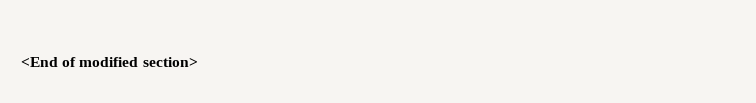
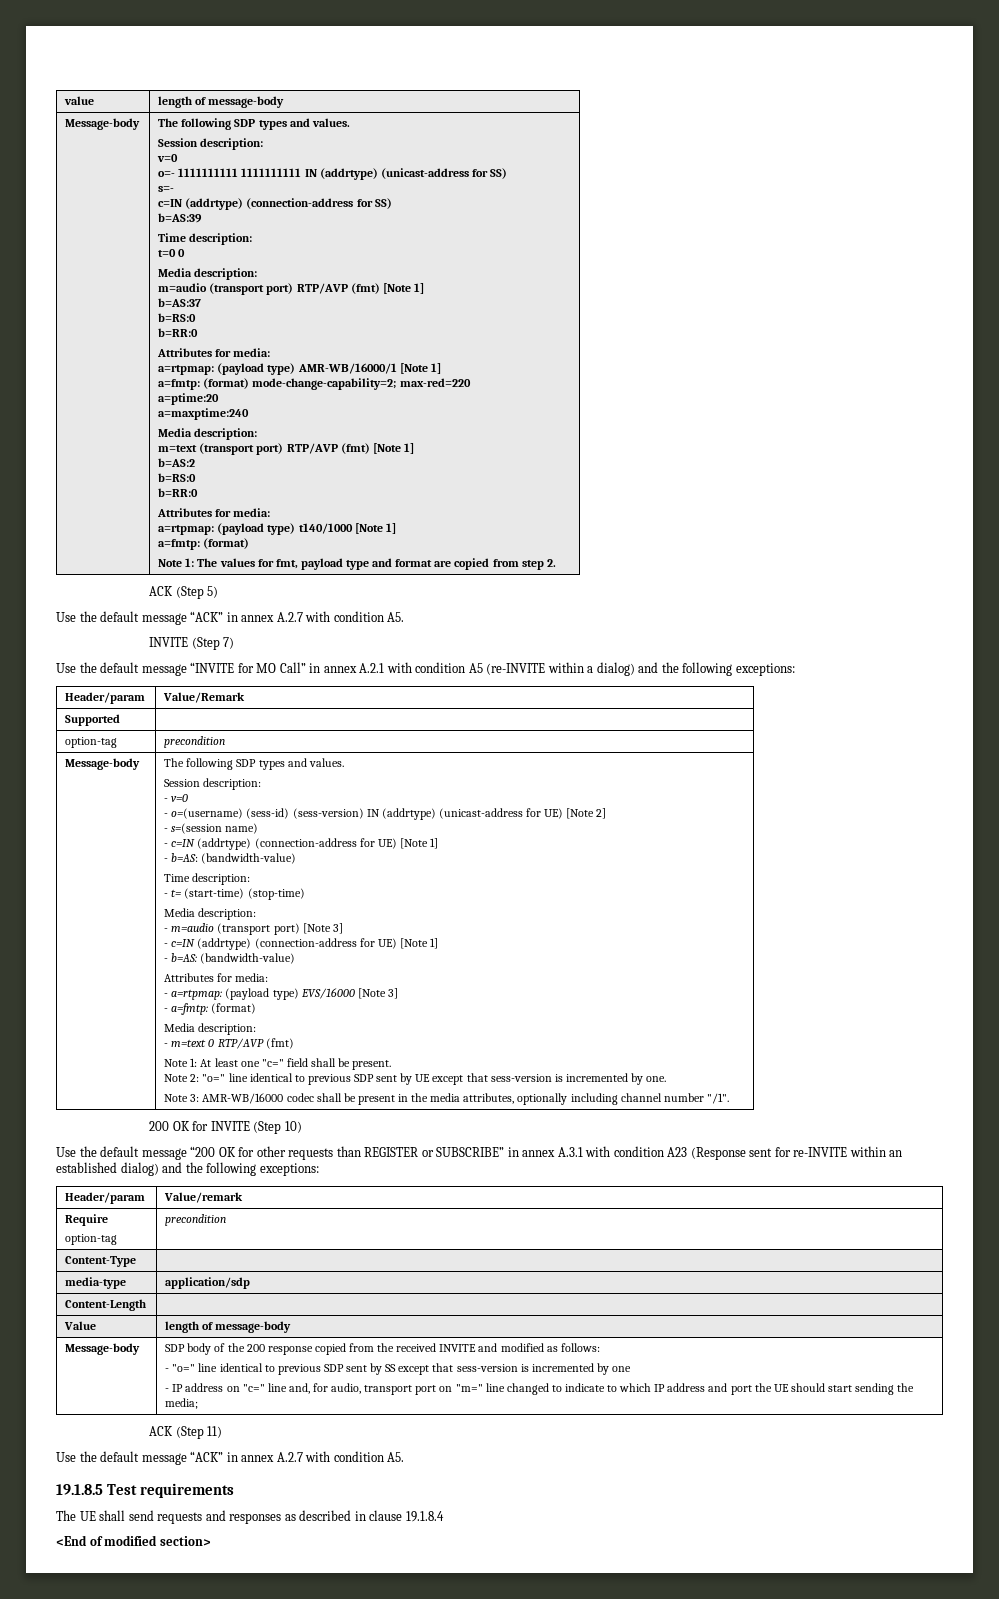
(21, 62) none -> [64,96,95,105] [158,96,285,108] [65,118,141,130] [158,118,350,130] [158,138,264,150] [157,154,179,162] [158,168,507,180] [158,186,175,192] [158,198,392,210] [158,213,203,223] [158,233,253,245] [158,249,186,257] [158,268,258,280] [158,283,424,295] [158,298,202,307] [158,313,197,322] [158,328,199,337] [157,348,271,357] [158,363,441,375] [158,378,471,390] [158,393,220,405] [158,408,250,420] [158,428,258,440] [158,443,414,455] [158,458,196,467] [158,473,197,482] [158,488,199,497] [157,508,271,517] [158,523,396,535] [158,538,250,550] [158,558,556,570] [149,586,219,599] [56,611,405,625] [149,637,235,650] [56,662,795,676] [65,692,146,704] [163,692,246,703] [65,714,121,726] [65,737,118,748] [164,736,226,748] [65,758,141,770] [164,758,344,770] [164,778,262,790] [164,794,189,802] [164,808,607,820] [164,823,259,834] [164,838,438,850] [164,853,297,864] [164,873,251,885] [164,888,305,900] [164,908,257,920] [164,923,343,935] [164,938,438,950] [164,953,296,964] [164,973,269,982] [164,988,398,1000] [164,1003,257,1015] [164,1023,257,1035] [164,1038,294,1049] [164,1058,392,1070] [164,1073,667,1085] [164,1093,729,1105] [149,1121,302,1134] [56,1146,903,1160] [56,1162,319,1176] [65,1192,146,1204] [164,1192,244,1203] [65,1214,109,1226] [65,1234,118,1245] [165,1214,227,1226] [65,1256,137,1267] [65,1277,127,1289] [165,1277,251,1289] [65,1299,147,1311] [64,1321,97,1330] [165,1321,292,1333] [65,1343,141,1355] [165,1343,600,1355] [165,1363,631,1375] [165,1383,915,1395] [165,1398,199,1409] [149,1426,223,1439] [56,1451,405,1465] [56,1483,235,1498] [56,1510,444,1524] value | length of message-body // Message-body | The following SDP types and values. // Session description: // v=0 // o=- 1111111111 1111111111 IN (addrtype) (unicast-address for SS) // s=- // c=IN (addrtype) (connection-address for SS) // b=AS:39 // Time description: // t=0 0 // Media description: // m=audio (transport port) RTP/AVP (fmt) [Note 1] // b=AS:37 // b=RS:0 // b=RR:0 // Attributes for media: // a=rtpmap: (payload type) AMR-WB/16000/1 [Note 1] // a=fmtp: (format) mode-change-capability=2; max-red=220 // a=ptime:20 // a=maxptime:240 // Media description: // m=text (transport port) RTP/AVP (fmt) [Note 1] // b=AS:2 // b=RS:0 // b=RR:0 // Attributes for media: // a=rtpmap: (payload type) t140/1000 [Note 1] // a=fmtp: (format) // Note 1: The values for fmt, payload type and format are copied from step 2. // ACK (Step 5) // Use the default message “ACK” in annex A.2.7 with condition A5. // INVITE (Step 7) // Use the default message “INVITE for MO Call” in annex A.2.1 with condition A5 (re-INVITE within a dialog) and the following exceptions: // Header/param | Value/Remark // Supported | // option-tag | precondition // Message-body | The following SDP types and values. // Session description: // - v=0 // - o=(username) (sess-id) (sess-version) IN (addrtype) (unicast-address for UE) [Note 2] // - s=(session name) // - c=IN (addrtype) (connection-address for UE) [Note 1] // - b=AS: (bandwidth-value) // Time description: // - t= (start-time) (stop-time) // Media description: // - m=audio (transport port) [Note 3] // - c=IN (addrtype) (connection-address for UE) [Note 1] // - b=AS: (bandwidth-value) // Attributes for media: // - a=rtpmap: (payload type) EVS/16000 [Note 3] // - a=fmtp: (format) // Media description: // - m=text 0 RTP/AVP (fmt) // Note 1: At least one "c=" field shall be present. // Note 2: "o=" line identical to previous SDP sent by UE except that sess-version is incremented by one. // Note 3: AMR-WB/16000 codec shall be present in the media attributes, optionally including channel number "/1". // 200 OK for INVITE (Step 10) // Use the default message “200 OK for other requests than REGISTER or SUBSCRIBE” in annex A.3.1 with condition A23 (Response sent for re-INVITE within an established dialog) and the following exceptions: // Header/param | Value/remark // Require // option-tag | precondition // Content-Type | // media-type | application/sdp // Content-Length | // Value | length of message-body // Message-body | SDP body of the 200 response copied from the received INVITE and modified as follows: // - "o=" line identical to previous SDP sent by SS except that sess-version is incremented by one // - IP address on "c=" line and, for audio, transport port on "m=" line changed to indicate to which IP address and port the UE should start sending the media; // ACK (Step 11) // Use the default message “ACK” in annex A.2.7 with condition A5. // 19.1.8.5 Test requirements // The UE shall send requests and responses as described in clause 19.1.8.4 //

